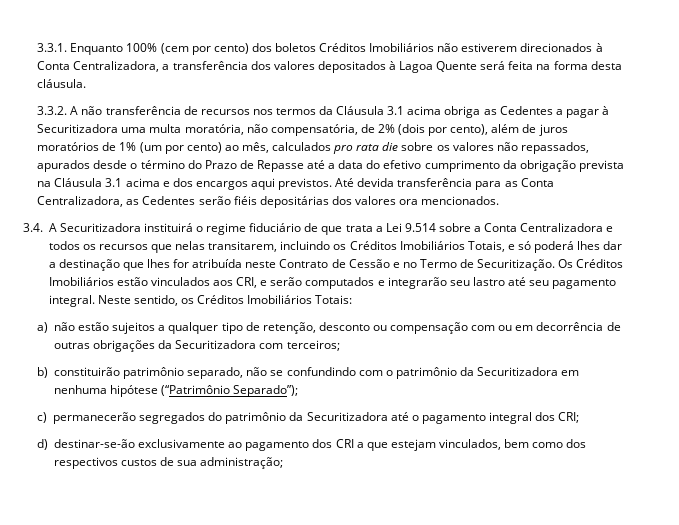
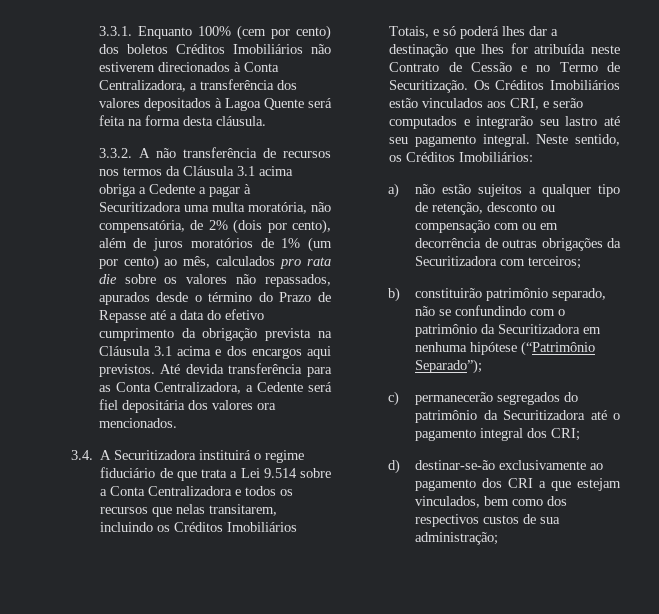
[483,106,553,115] as Cedentes -> [138,184,195,194] a Cedente
[126,196,329,208] as Cedentes serão fiéis depositárias -> [246,382,332,392] [98,399,185,413] a Cedente será fiel depositária
[247,295,353,304] Imobiliários Totais: -> [459,152,534,162] Imobiliários:

